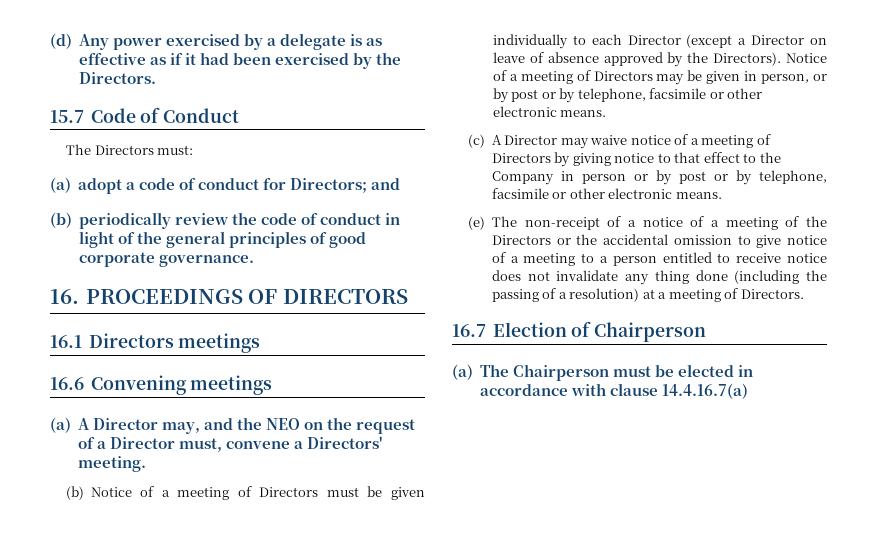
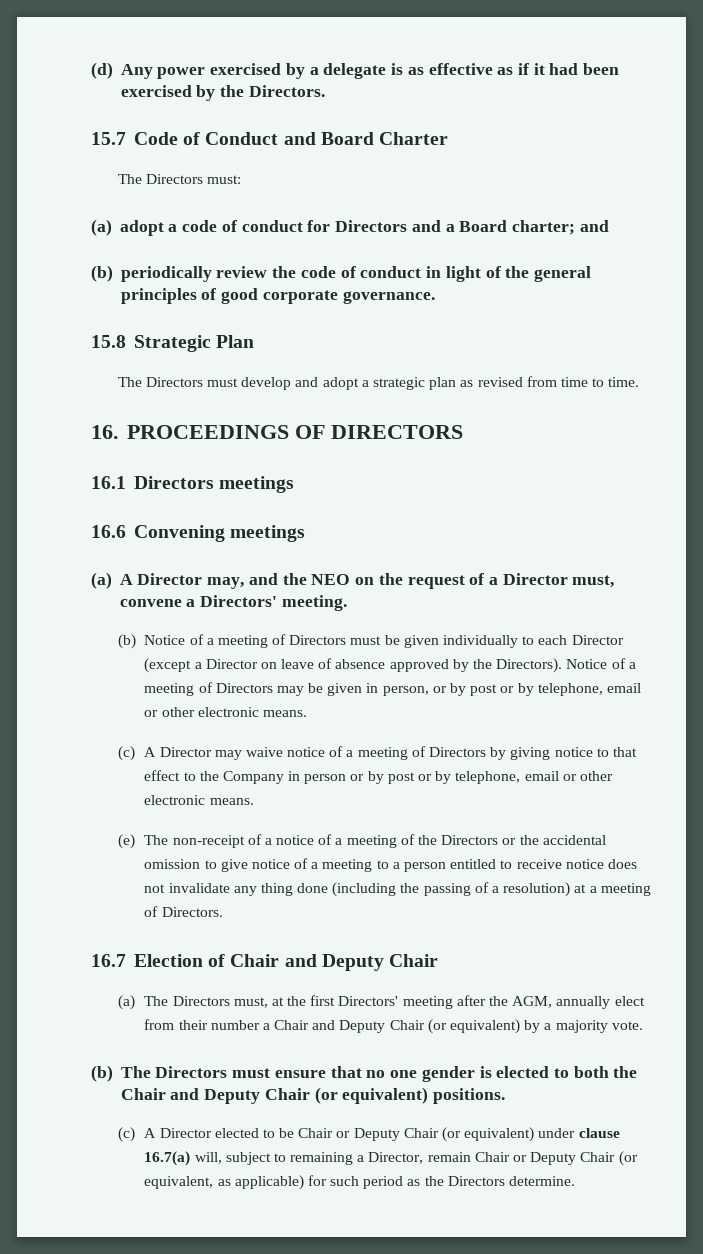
(239, 115) none -> [283,132,449,145] and Board Charter
[289,178,367,193] Directors; -> [335,220,575,235] Directors and a Board charter;
(254, 261) none -> [91,335,255,352] [117,376,640,390] // 15.8 Strategic Plan // The Directors must develop and adopt a strategic plan as revised from time to time.
[649,88,707,99] facsimile -> [606,683,641,693] email
[491,188,549,199] facsimile -> [524,771,559,781] email
[593,322,706,342] [452,364,753,381] [479,383,748,399] Chairperson // (a) The Chairperson must be elected in accordance with clause 14.4.16.7(a) -> [230,954,439,971] [117,995,645,1010] [144,1019,643,1034] [91,1065,638,1082] [120,1087,506,1104] [117,1127,620,1142] [144,1151,638,1166] [144,1175,576,1190] Chair and Deputy Chair // (a) The Directors must, at the first Directors' meeting after the AGM, annually elect from their number a Chair and Deputy Chair (or equivalent) by a majority vote. // (b) The Directors must ensure that no one gender is elected to both the Chair and Deputy Chair (or equivalent) positions. // (c) A Director elected to be Chair or Deputy Chair (or equivalent) under clause 16.7(a) will, subject to remaining a Director, remain Chair or Deputy Chair (or equivalent, as applicable) for such period as the Directors determine.

